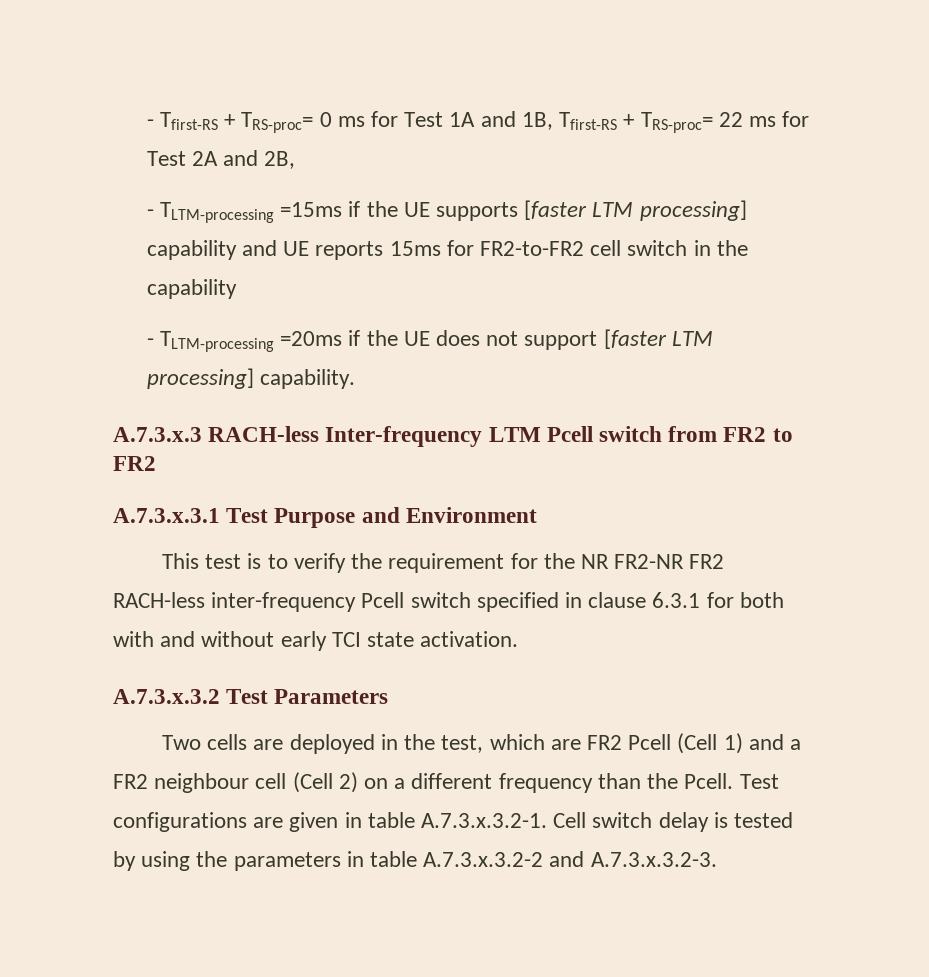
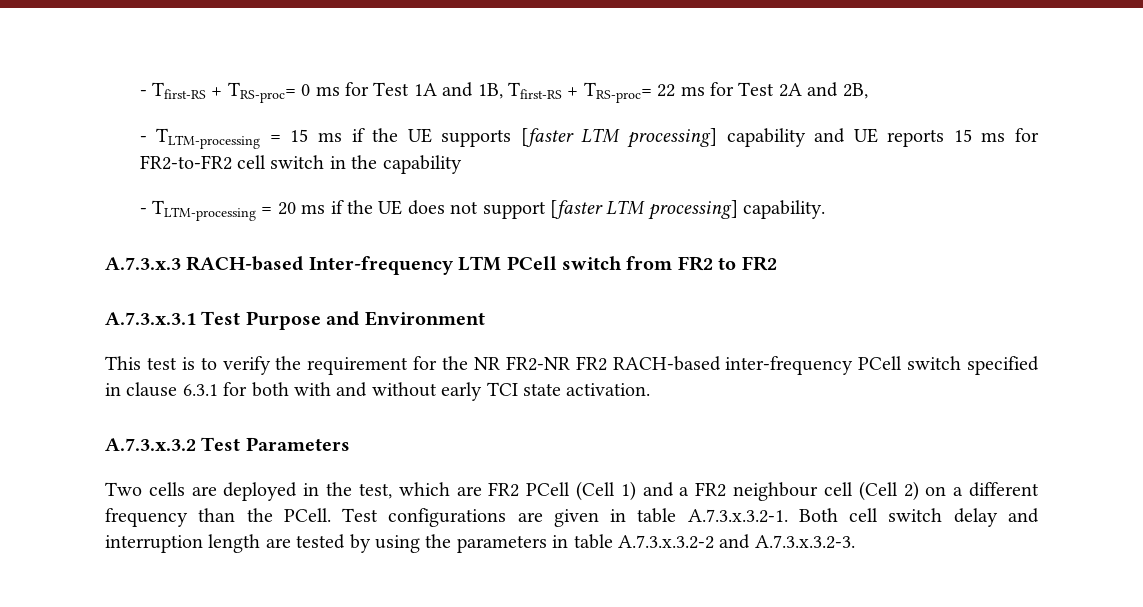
[280,202,343,217] =15ms -> [269,129,342,142] = 15 ms
[389,241,441,256] 15ms -> [953,129,1006,142] 15 ms
[280,331,343,346] =20ms -> [261,202,326,215] = 20 ms
[208,426,320,442] RACH-less -> [186,256,304,271] RACH-based
[546,426,593,442] Pcell -> [506,256,557,270] PCell
[113,592,405,612] RACH-less inter-frequency Pcell -> [612,356,903,375] RACH-based inter-frequency PCell
[628,734,672,750] Pcell -> [526,482,571,496] PCell
[684,773,734,789] Pcell. -> [283,508,331,522] PCell.
[553,812,728,832] Cell switch delay is -> [798,508,1039,527] [105,534,291,553] Both cell switch delay and interruption length are

